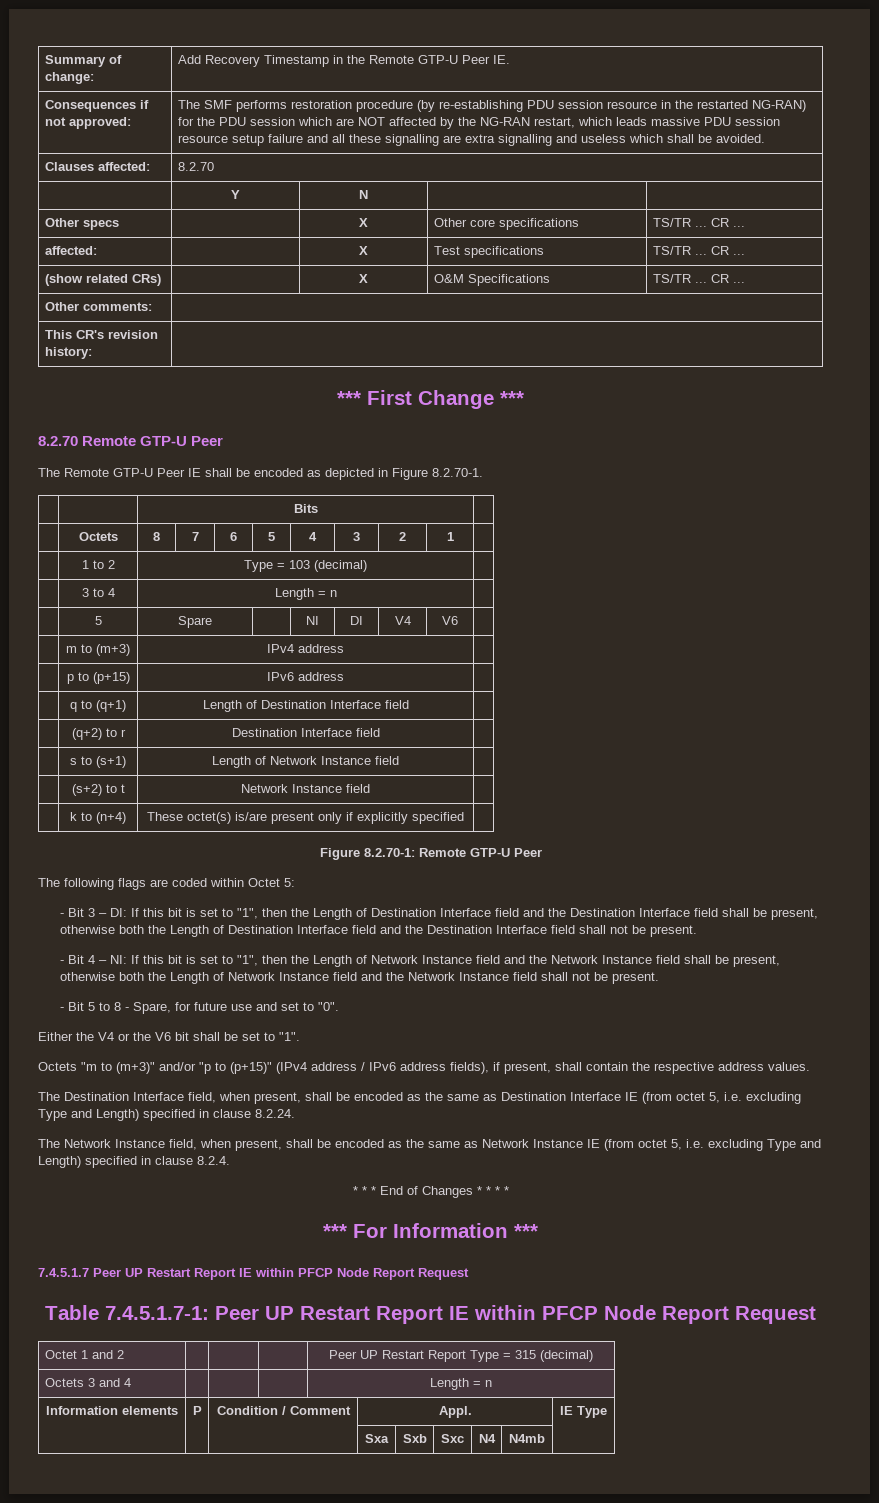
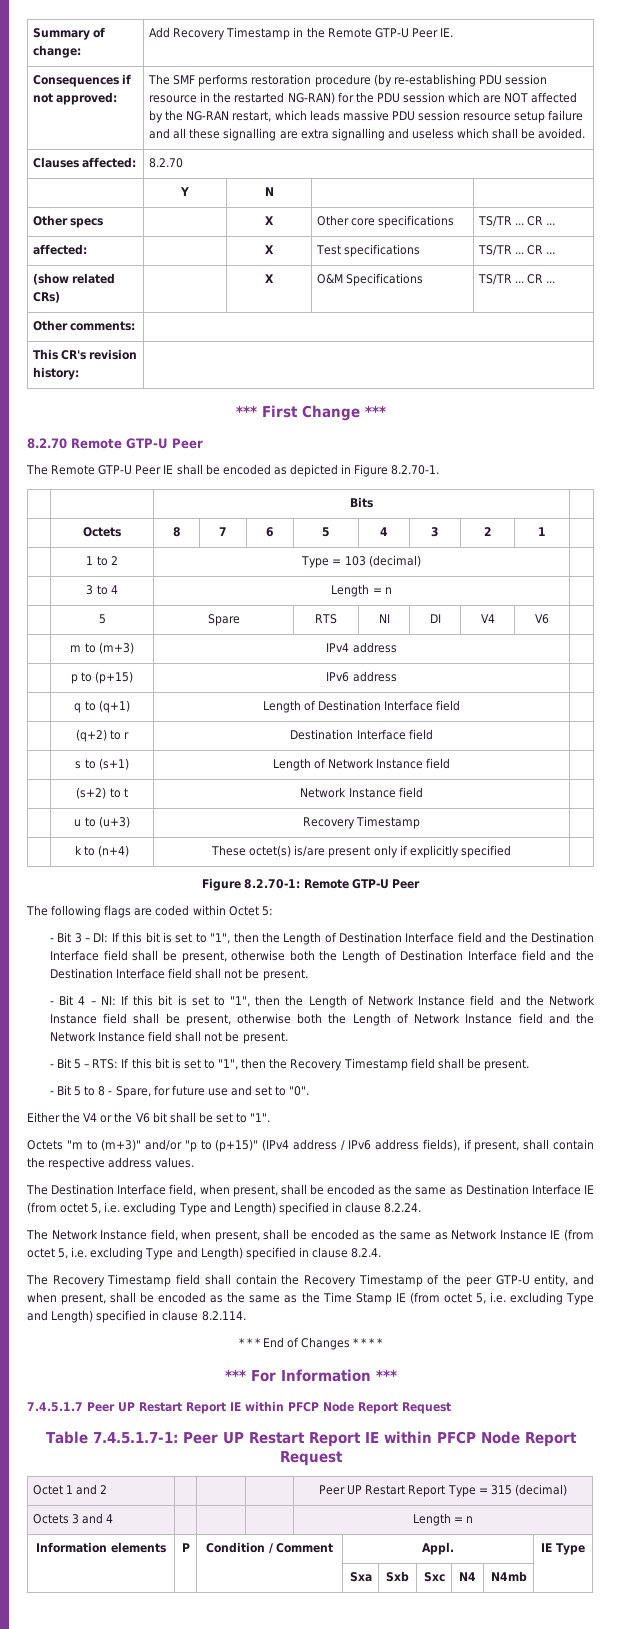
(212, 622) none -> [315,614,337,624] RTS
(370, 788) none -> [74,816,130,828] [302,816,421,829] // | u to (u+3) | Recovery Timestamp |
(660, 978) none -> [49,1058,529,1071] // - Bit 5 – RTS: If this bit is set to "1", then the Recovery Timestamp field shall be present.
(230, 1160) none -> [26,1274,595,1287] [27,1292,595,1305] [27,1310,246,1323] // The Recovery Timestamp field shall contain the Recovery Timestamp of the peer GTP-U entity, and when present, shall be encoded as the same as the Time Stamp IE (from octet 5, i.e. excluding Type and Length) specified in clause 8.2.114.

